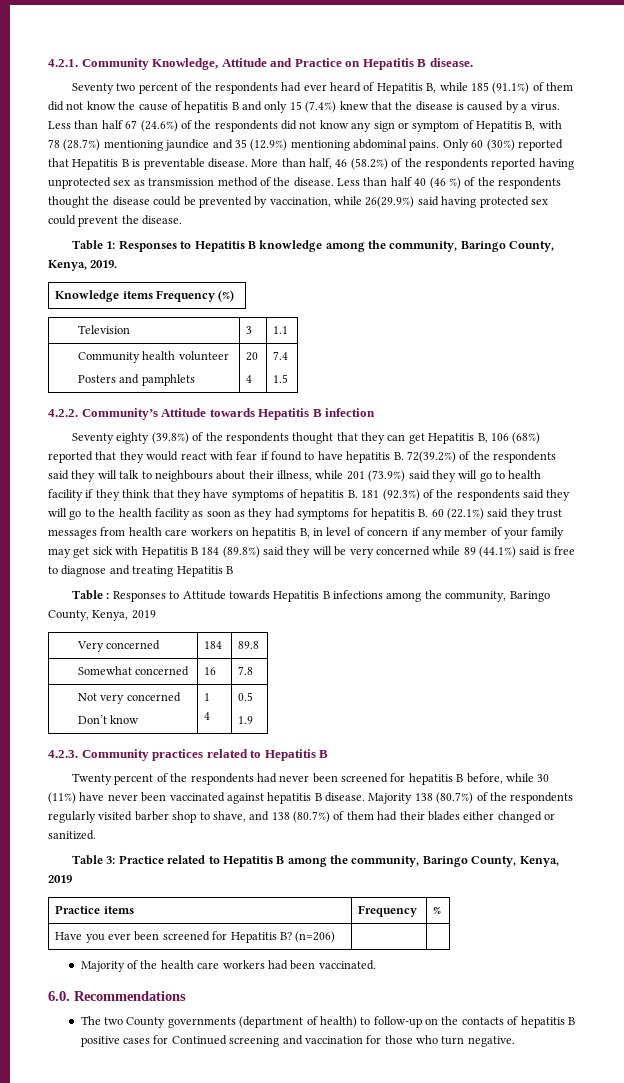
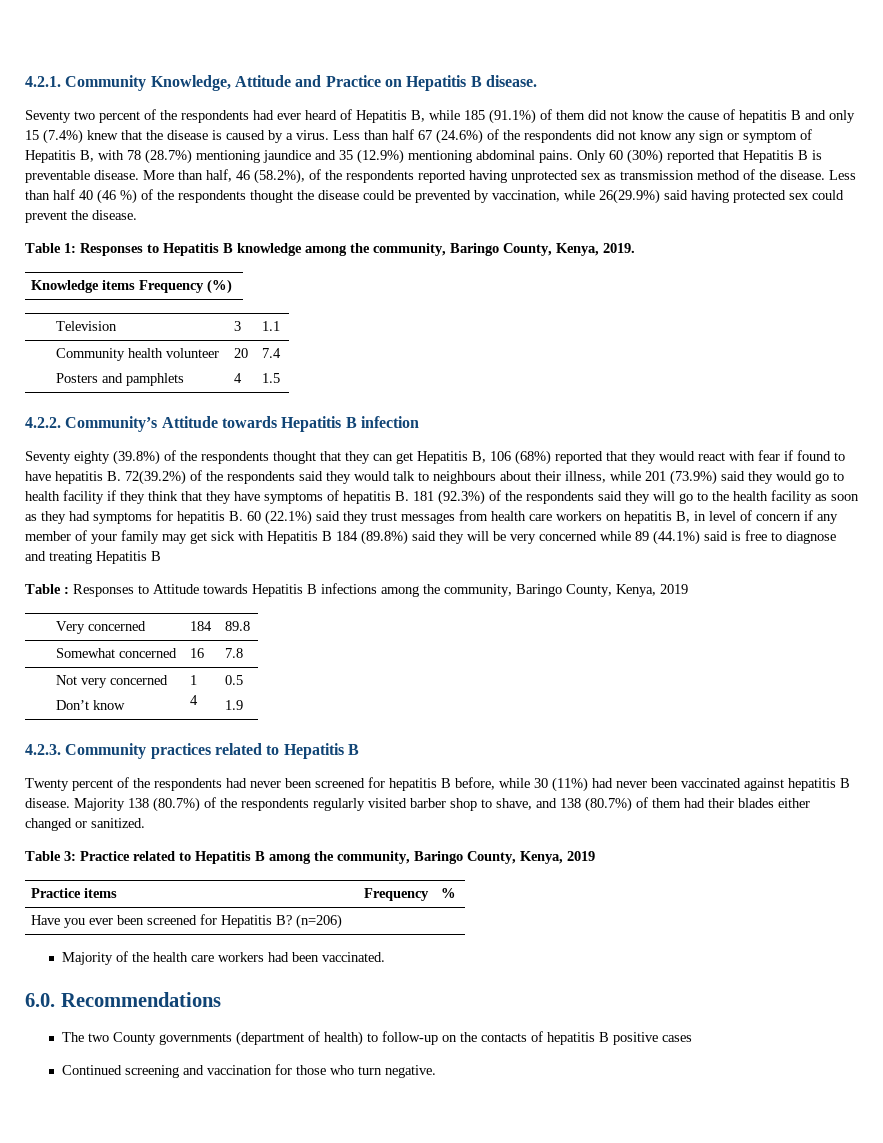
[350,158,388,170] (58.2%) -> [254,169,305,184] (58.2%),
[97,470,117,479] will -> [354,471,390,481] would
[458,470,478,479] will -> [776,471,812,481] would
[79,792,105,801] have -> [592,778,613,788] had
[153,1035,169,1044] for -> (692, 1038) //

